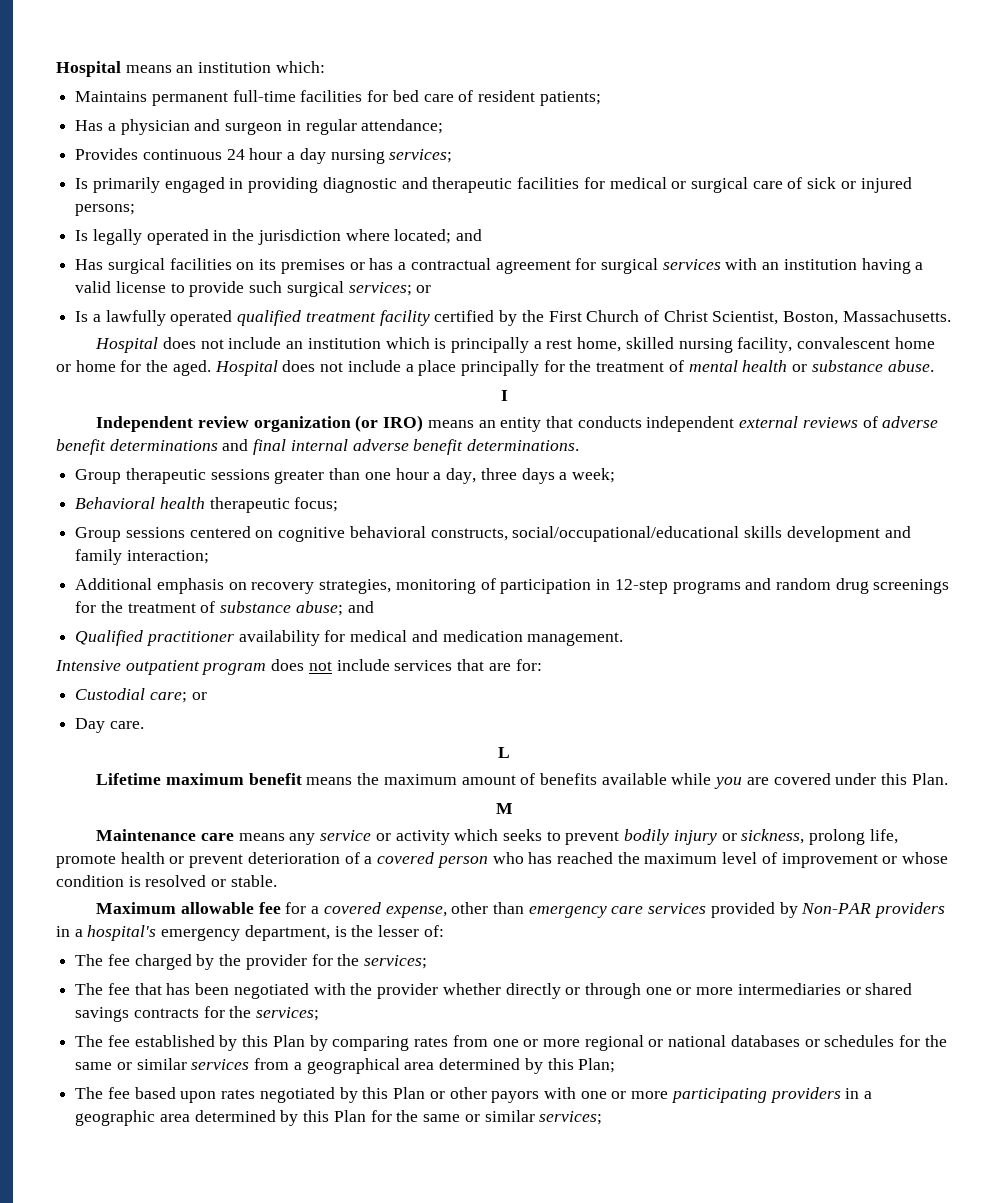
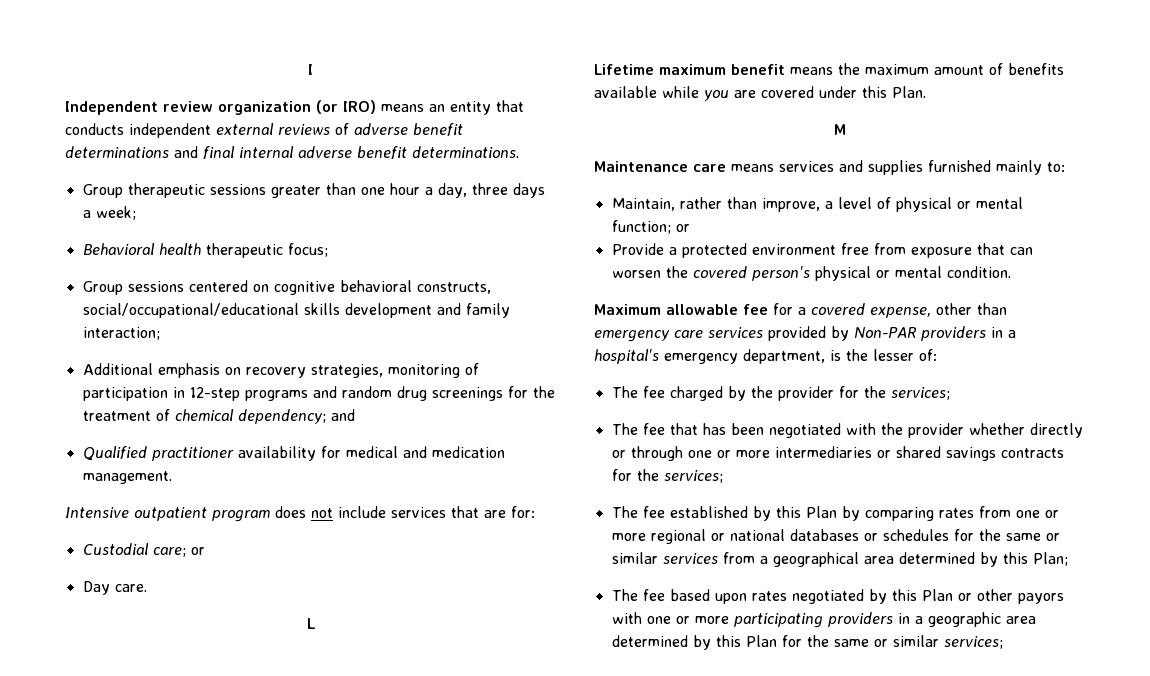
[56,61,325,77] [75,90,601,106] [75,119,444,135] [75,148,453,164] [75,177,912,193] [75,204,136,216] [75,229,483,245] [75,258,924,274] [75,281,432,297] [75,310,951,326] [95,337,935,353] [56,360,934,376] Hospital means an institution which: // Maintains permanent full-time facilities for bed care of resident patients; // Has a physician and surgeon in regular attendance; // Provides continuous 24 hour a day nursing services; // Is primarily engaged in providing diagnostic and therapeutic facilities for medical or surgical care of sick or injured persons; // Is legally operated in the jurisdiction where located; and // Has surgical facilities on its premises or has a contractual agreement for surgical services with an institution having a valid license to provide such surgical services; or // Is a lawfully operated qualified treatment facility certified by the First Church of Christ Scientist, Boston, Massachusetts. // Hospital does not include an institution which is principally a rest home, skilled nursing facility, convalescent home or home for the aged. Hospital does not include a place principally for the treatment of mental health or substance abuse. // -> (308, 69) none
[220,601,343,616] substance abuse; -> [174,409,326,424] chemical dependency;
[289,829,898,845] [56,852,949,868] [56,875,277,887] any service or activity which seeks to prevent bodily injury or sickness, prolong life, promote health or prevent deterioration of a covered person who has reached the maximum level of improvement or whose condition is resolved or stable. -> [779,160,1065,175] [611,197,1023,212] [611,220,690,234] [611,243,1033,258] [611,266,1011,281] services and supplies furnished mainly to: // Maintain, rather than improve, a level of physical or mental function; or // Provide a protected environment free from exposure that can worsen the covered person's physical or mental condition.

